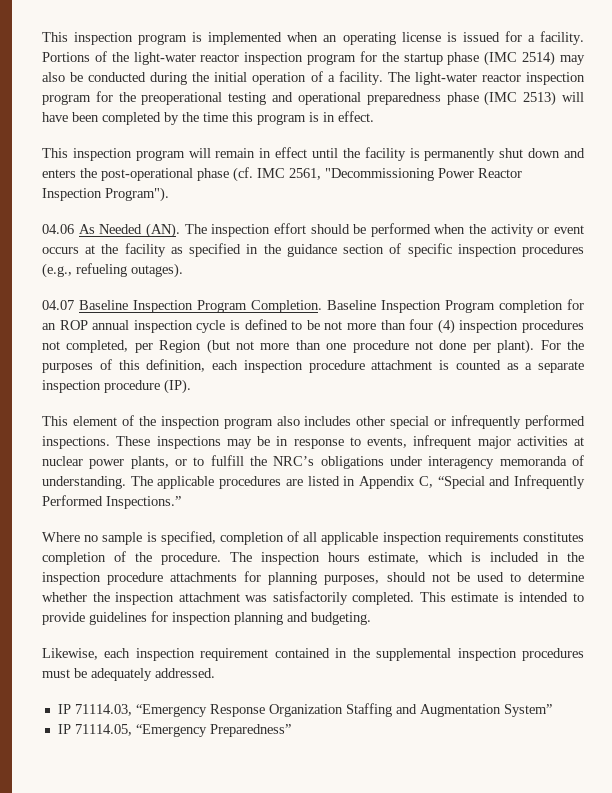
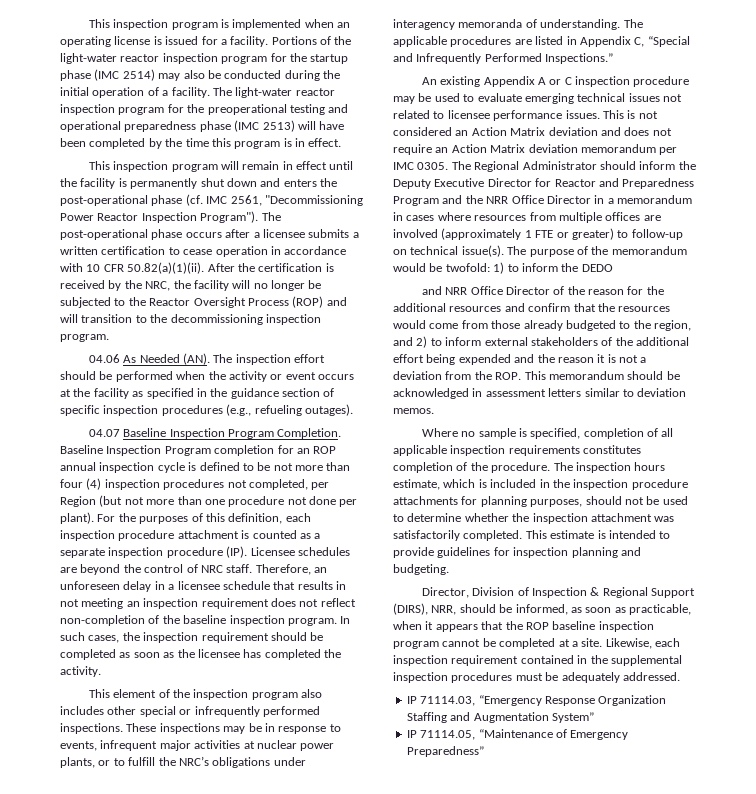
(169, 194) none -> [261,212,281,221] [60,229,359,240] [60,246,347,257] [60,262,334,274] [60,280,322,291] [60,296,347,308] [60,314,321,325] [60,334,109,342] The post-operational phase occurs after a licensee submits a written certification to cease operation in accordance with 10 CFR 50.82(a)(1)(ii). After the certification is received by the NRC, the facility will no longer be subjected to the Reactor Oversight Process (ROP) and will transition to the decommissioning inspection program.
(191, 386) none -> [250,547,350,556] [60,564,327,575] [60,581,346,592] [60,598,356,609] [60,615,351,626] [60,632,324,643] [60,649,341,660] [60,666,101,677] Licensee schedules are beyond the control of NRC staff. Therefore, an unforeseen delay in a licensee schedule that results in not meeting an inspection requirement does not reflect non-completion of the baseline inspection program. In such cases, the inspection requirement should be completed as soon as the licensee has completed the activity.
(181, 502) none -> [421,76,690,87] [393,93,682,104] [393,110,658,121] [393,127,672,136] [393,144,678,155] [393,161,696,172] [393,178,695,189] [393,195,692,206] [393,212,661,223] [393,228,683,240] [393,245,687,257] [393,262,613,274] [421,286,664,295] [393,303,671,312] [393,320,691,331] [393,336,689,348] [393,354,647,365] [393,371,680,380] [393,388,687,399] [393,408,434,414] // An existing Appendix A or C inspection procedure may be used to evaluate emerging technical issues not related to licensee performance issues. This is not considered an Action Matrix deviation and does not require an Action Matrix deviation memorandum per IMC 0305. The Regional Administrator should inform the Deputy Executive Director for Reactor and Preparedness Program and the NRR Office Director in a memorandum in cases where resources from multiple offices are involved (approximately 1 FTE or greater) to follow-up on technical issue(s). The purpose of the memorandum would be twofold: 1) to inform the DEDO // and NRR Office Director of the reason for the additional resources and confirm that the resources would come from those already budgeted to the region, and 2) to inform external stakeholders of the additional effort being expended and the reason it is not a deviation from the ROP. This memorandum should be acknowledged in assessment letters similar to deviation memos.
(371, 618) none -> [421,587,696,598] [393,603,691,615] [393,621,654,632] [393,638,603,649] Director, Division of Inspection & Regional Support (DIRS), NRR, should be informed, as soon as practicable, when it appears that the ROP baseline inspection program cannot be completed at a site.
[135,724,207,737] “Emergency -> [478,729,629,740] “Maintenance of Emergency

